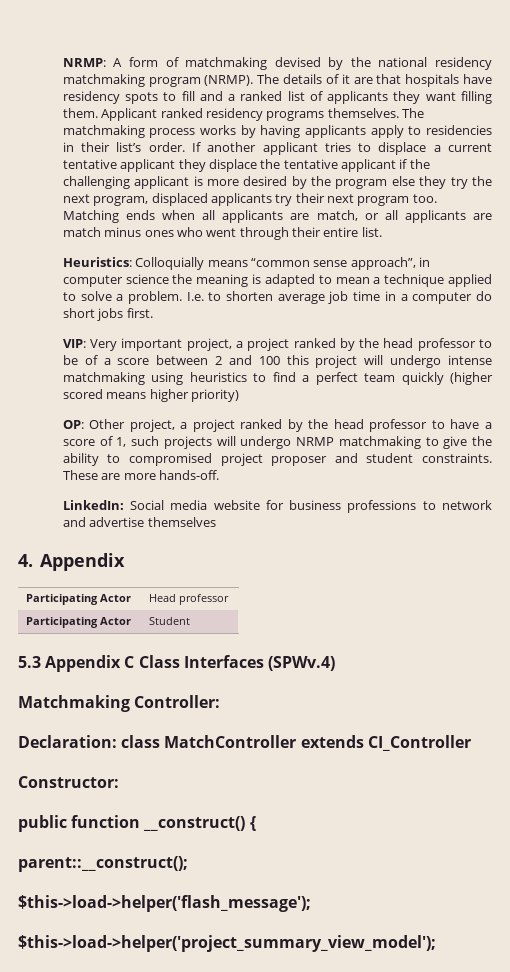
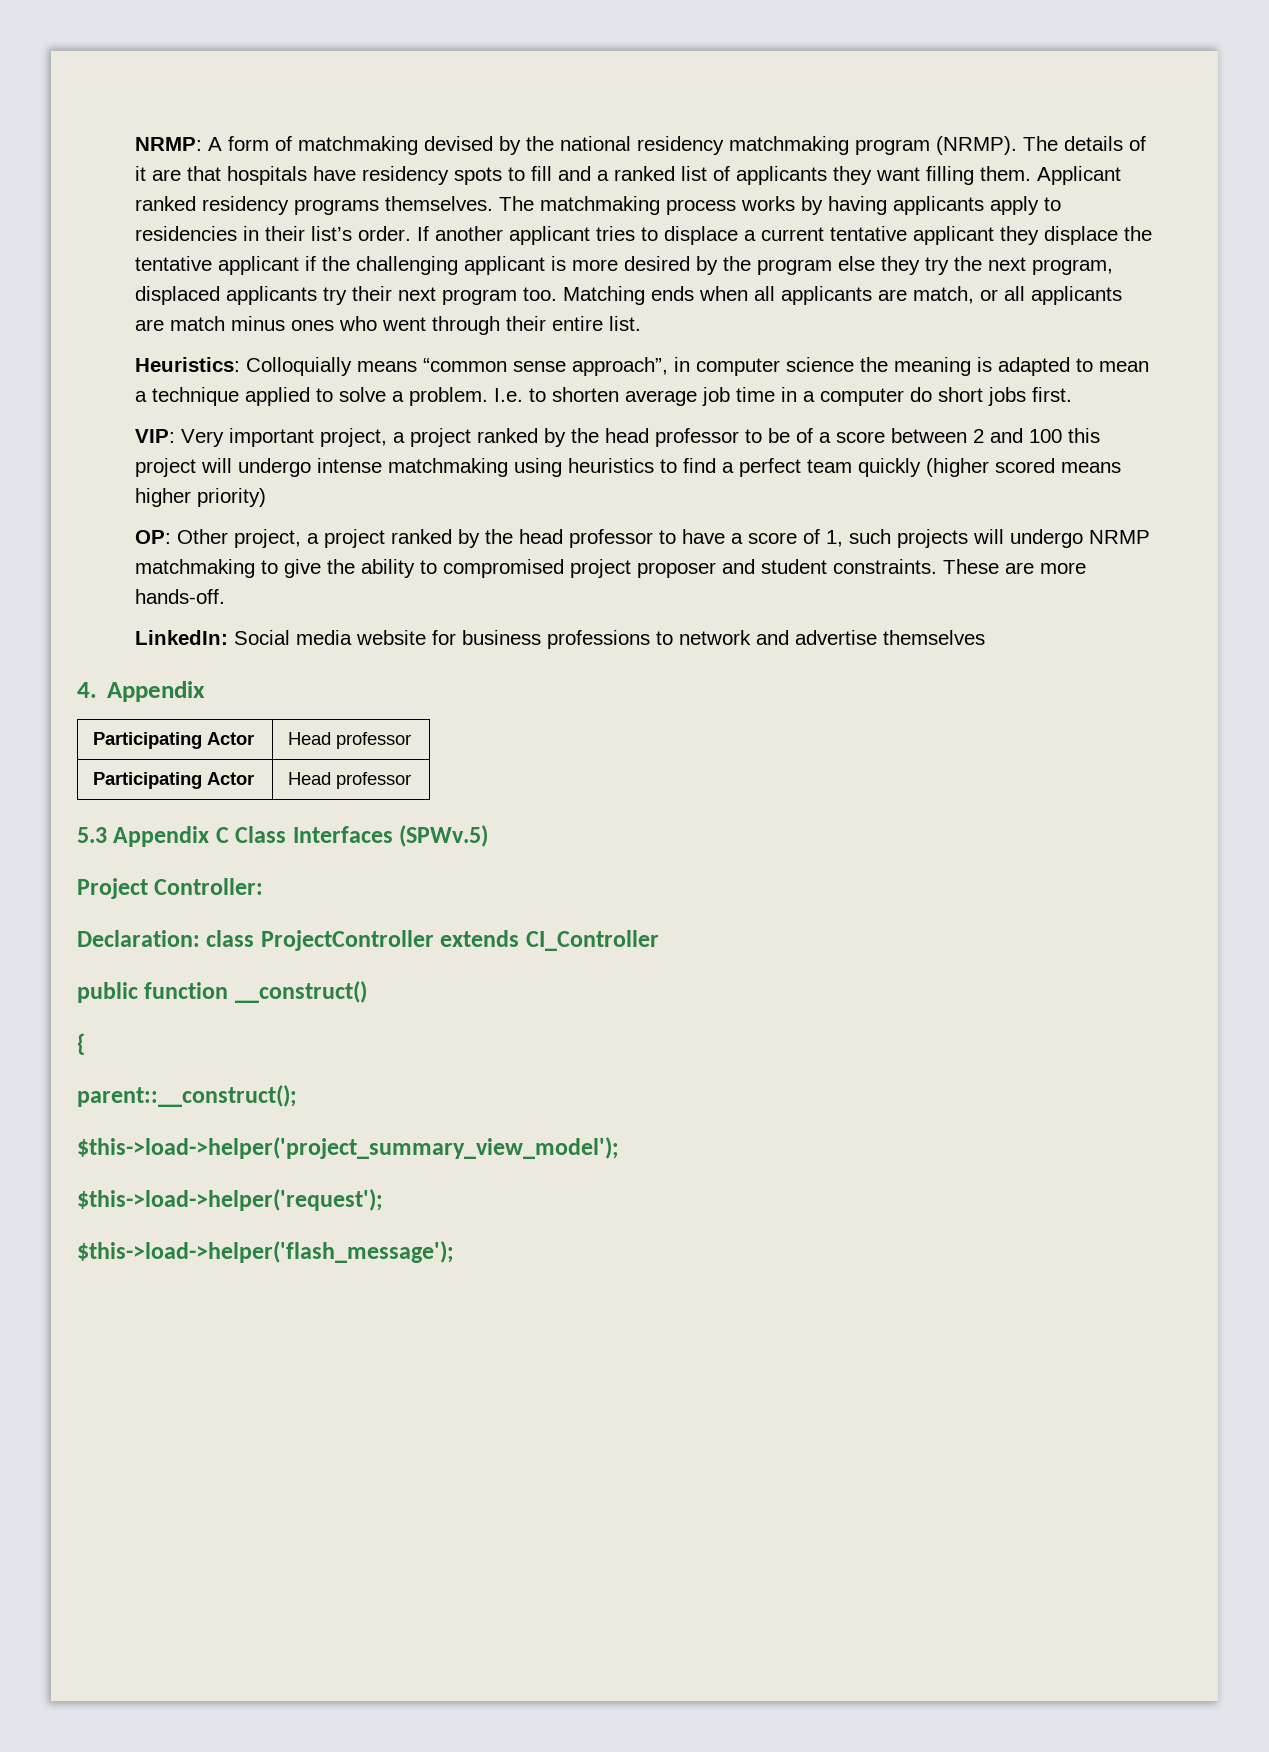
[149,617,191,625] Student -> [287,772,411,789] Head professor
[267,656,335,671] [18,695,130,712] (SPWv.4) // Matchmaking -> [399,825,489,847] [77,878,148,899] (SPWv.5) // Project
[164,735,297,748] MatchController -> [260,930,434,951] ProjectController
[18,776,119,788] // Constructor: -> (659, 940) none
(246, 823) none -> (367, 992) //
(188, 864) none -> [77,1137,619,1159] [77,1189,383,1211] // $this->load->helper('project_summary_view_model'); // $this->load->helper('request');
[18,935,436,952] // $this->load->helper('project_summary_view_model'); -> (454, 1252) none

